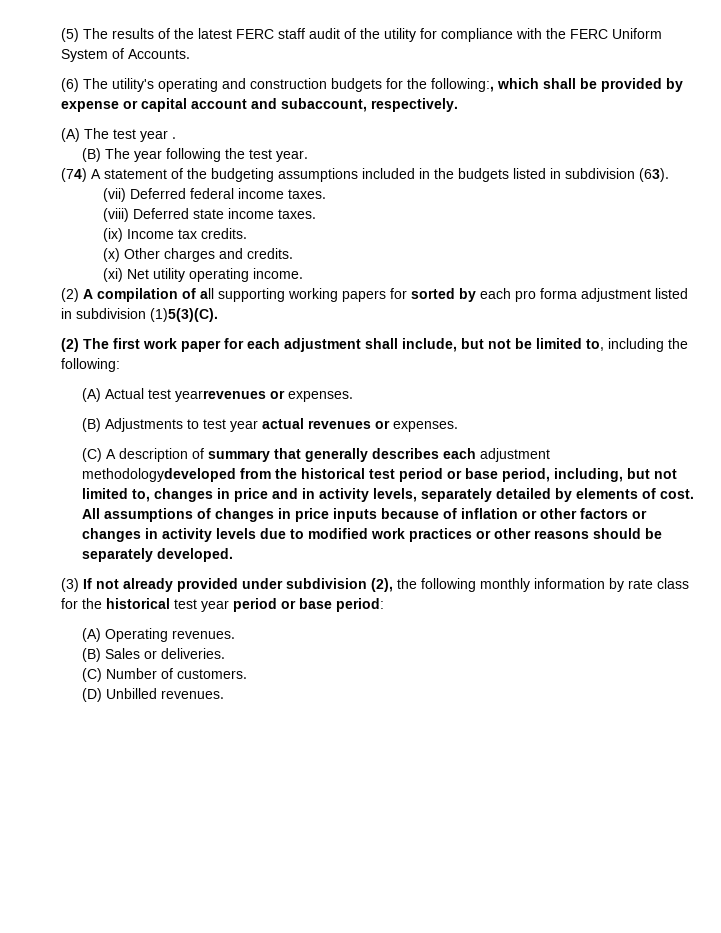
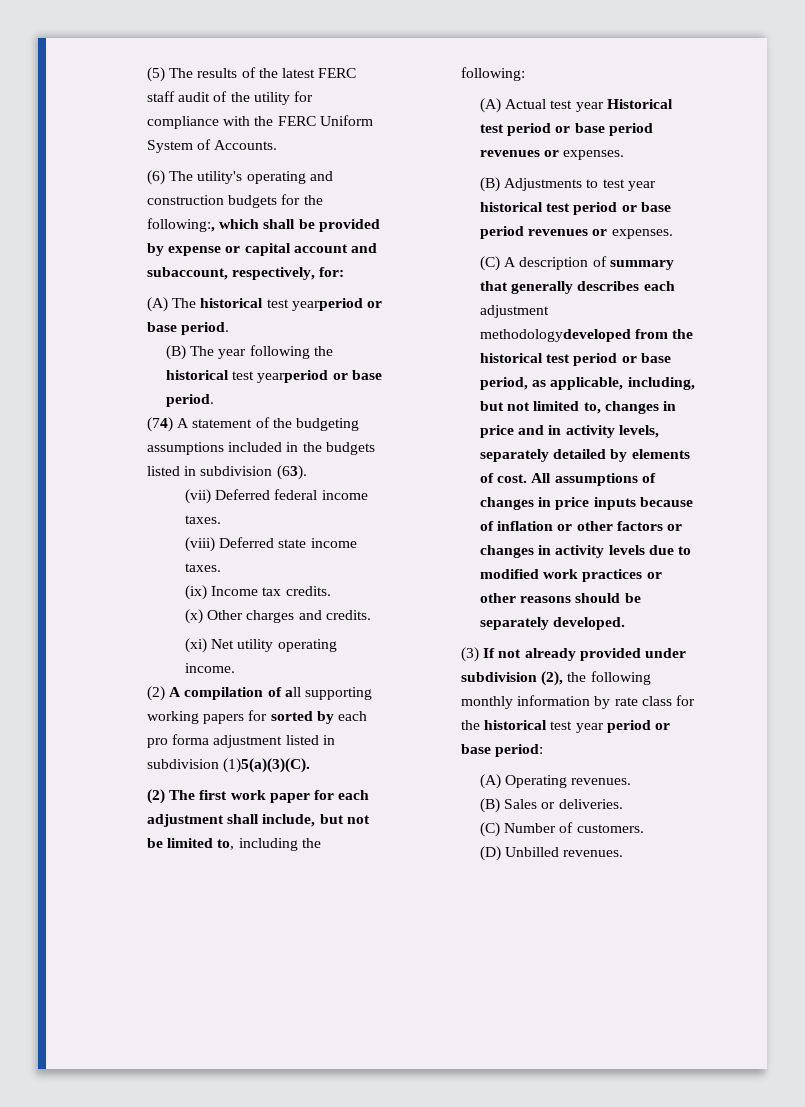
[371,98,459,112] respectively. -> [232,267,345,280] respectively, for:
[113,129,177,142] test year . -> [200,298,382,311] [146,322,230,335] historical test yearperiod or base period.
[249,149,309,162] test year. -> [165,370,382,383] [165,394,214,407] historical test yearperiod or base period.
[150,308,219,322] (1)5(3)(C). -> [223,758,311,773] (1)5(a)(3)(C).
[175,390,267,402] yearrevenues -> [575,99,673,112] [479,123,653,136] [479,150,540,157] year Historical test period or base period revenues
[262,418,305,429] actual -> [479,202,671,215] [479,226,524,239] historical test period or base period
(551, 475) none -> [532,377,624,390] as applicable,

